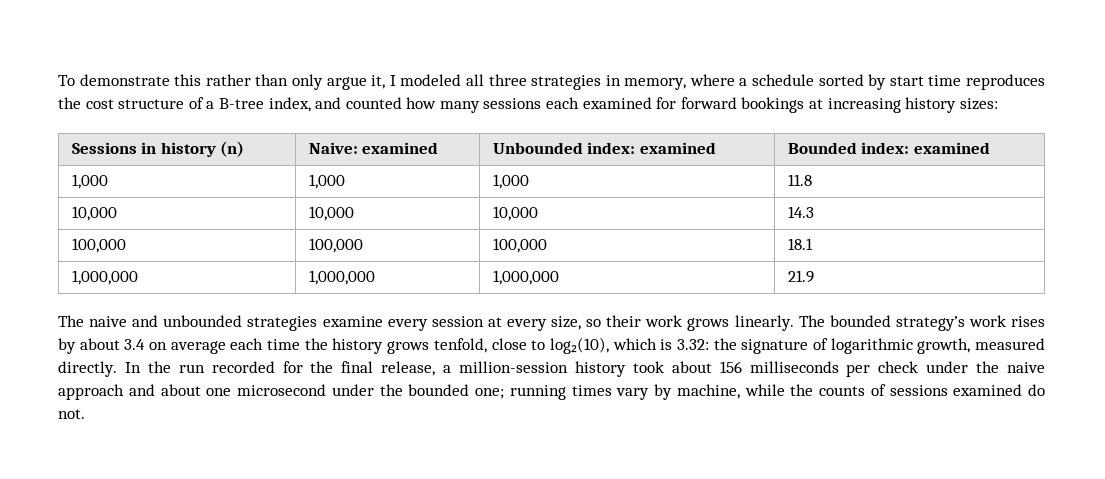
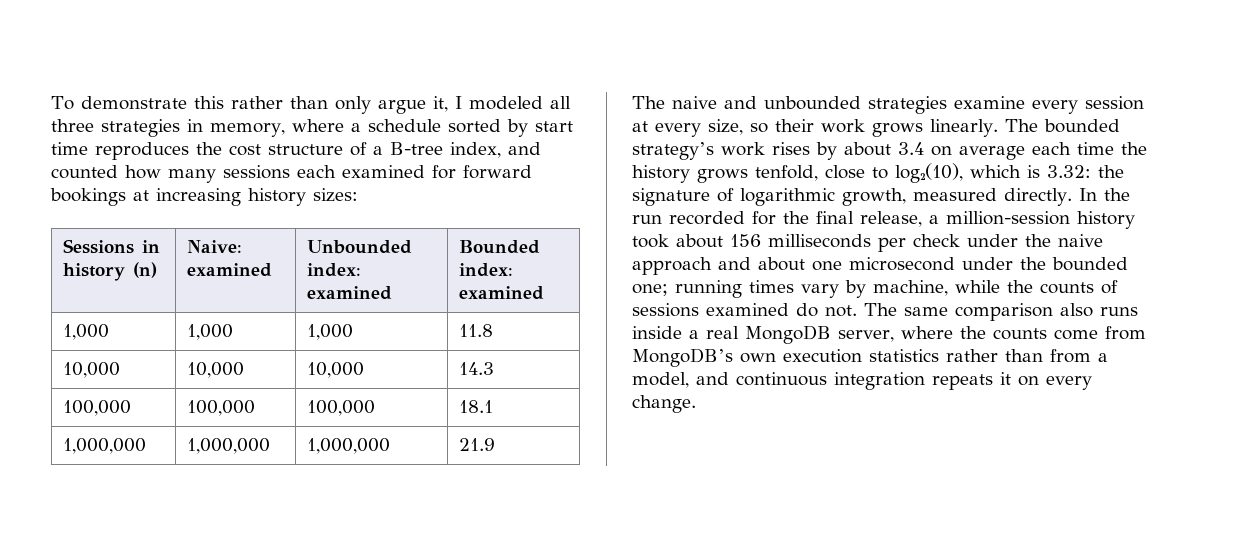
(85, 414) none -> [864,303,1138,321] [632,325,1146,344] [632,348,1108,367] [632,372,1092,390] [632,395,696,413] The same comparison also runs inside a real MongoDB server, where the counts come from MongoDB’s own execution statistics rather than from a model, and continuous integration repeats it on every change.

